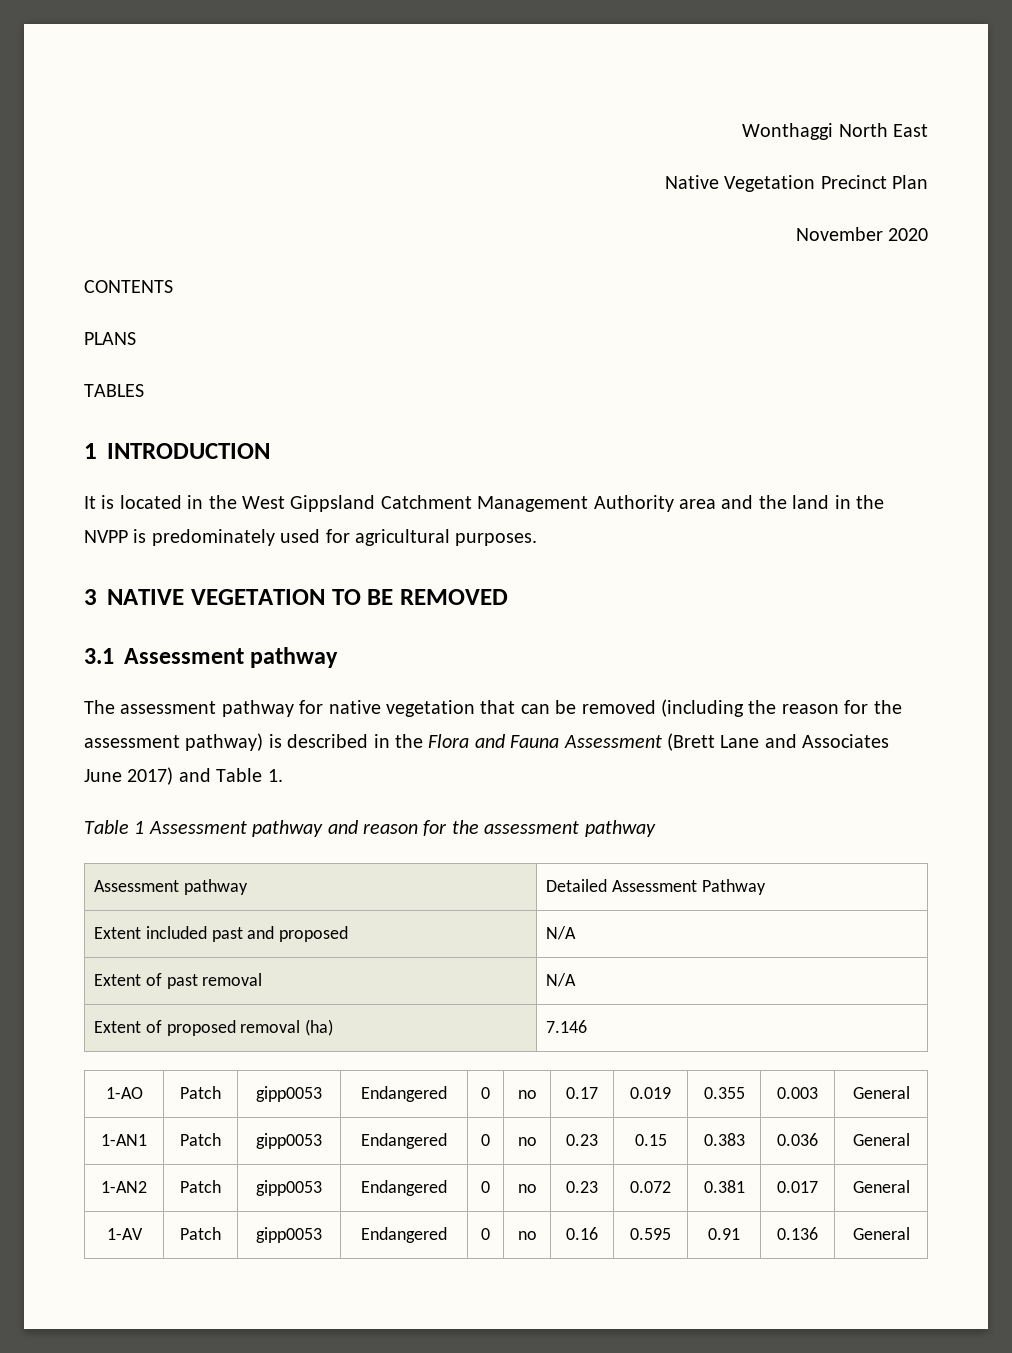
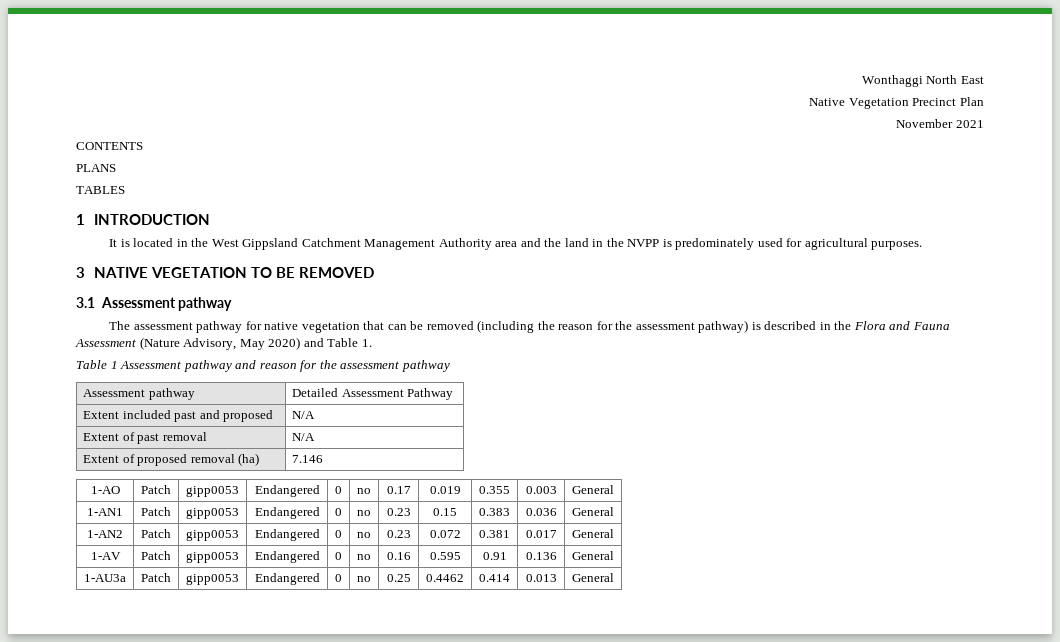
[888,228,928,241] 2020 -> [956,120,984,128] 2021
[666,733,890,751] [84,767,174,785] (Brett Lane and Associates June 2017) -> [139,337,301,350] (Nature Advisory, May 2020)
(910, 1233) none -> [84,574,126,582] [141,573,171,582] [186,574,239,585] [254,573,320,585] [335,574,342,582] [357,576,371,582] [386,574,411,582] [426,574,464,582] [479,574,510,582] [525,574,557,582] [572,573,614,582] // 1-AU3a | Patch | gipp0053 | Endangered | 0 | no | 0.25 | 0.4462 | 0.414 | 0.013 | General

